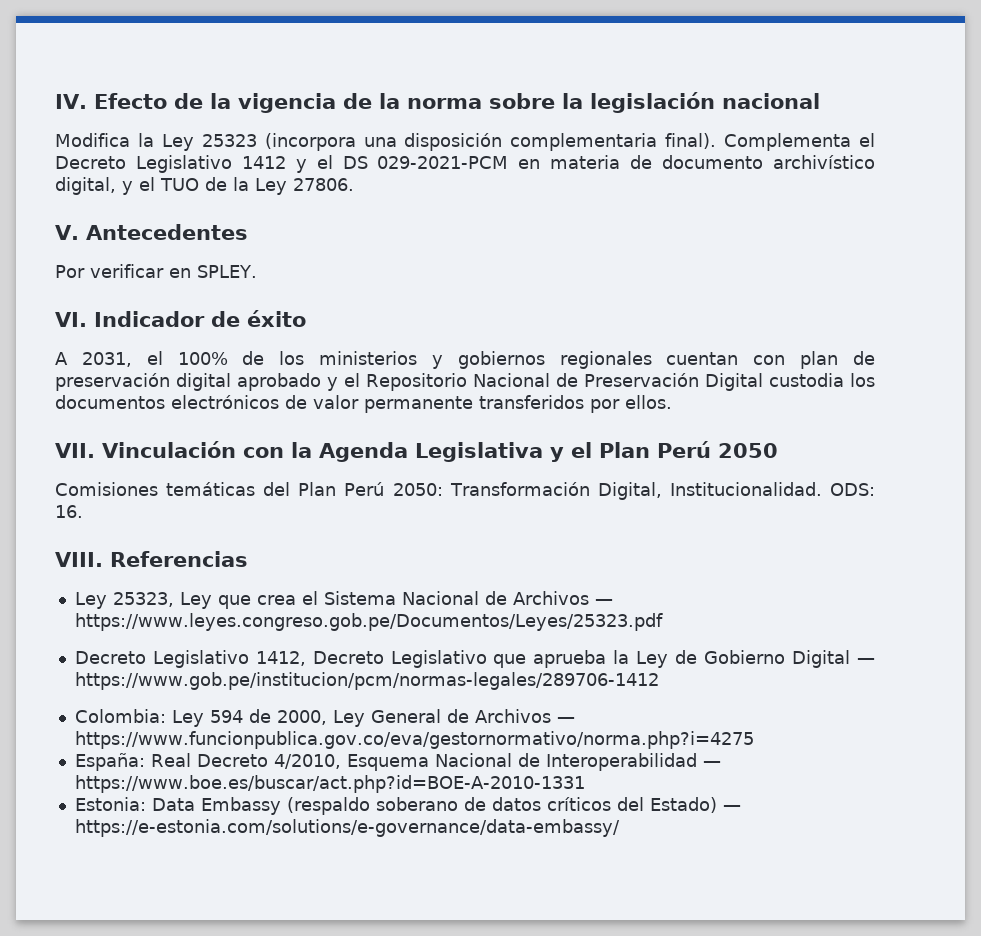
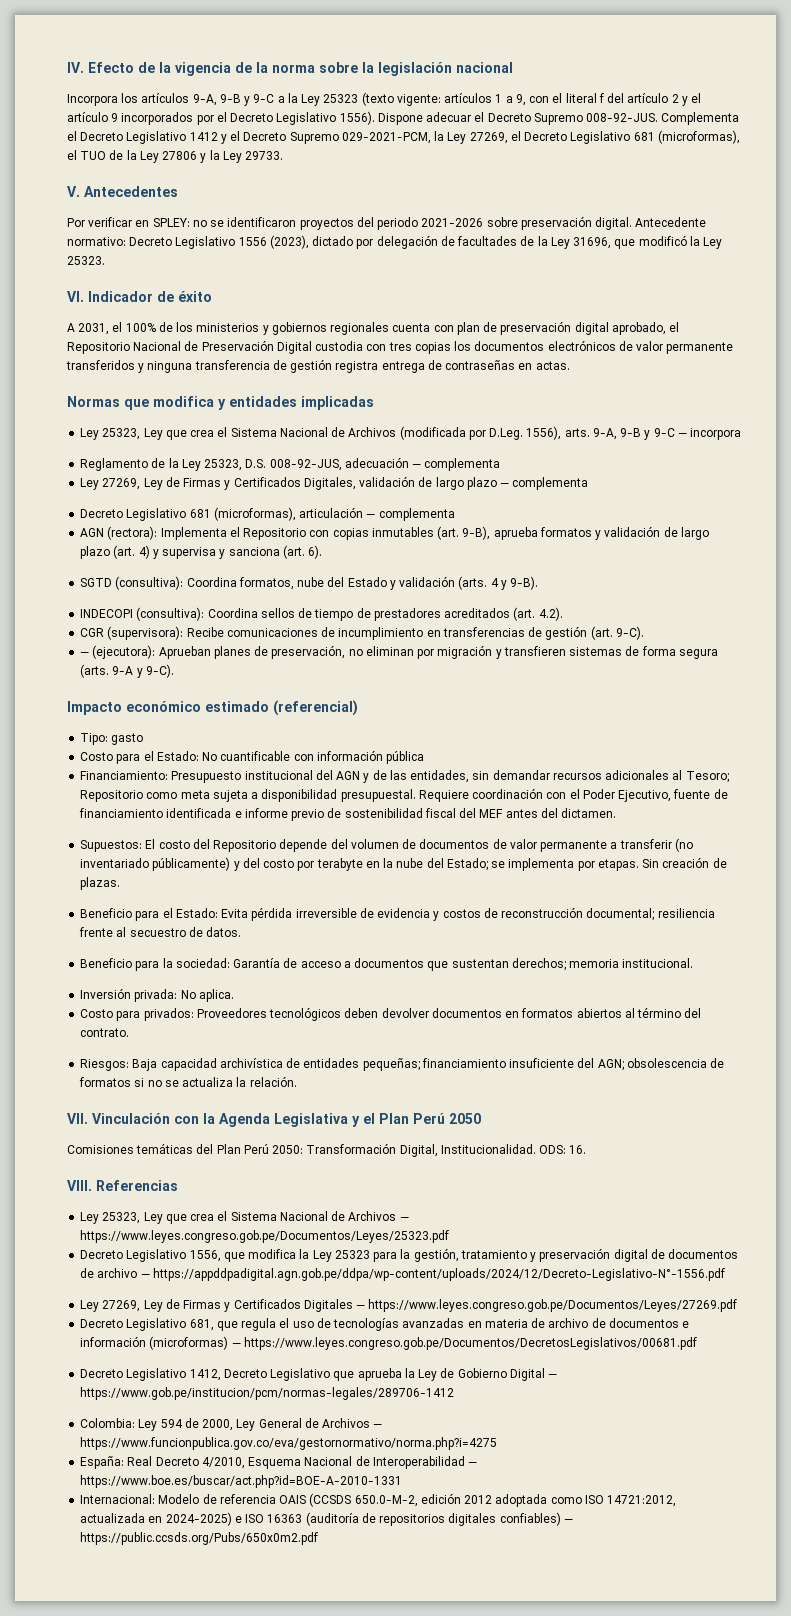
[55,133,717,151] Modifica la Ley 25323 (incorpora una disposición complementaria final). -> [67,92,702,106] [67,111,659,125] Incorpora los artículos 9-A, 9-B y 9-C a la Ley 25323 (texto vigente: artículos 1 a 9, con el literal f del artículo 2 y el artículo 9 incorporados por el Decreto Legislativo 1556). Dispone adecuar el Decreto Supremo 008-92-JUS.
[342,155,875,169] [55,177,133,195] DS 029-2021-PCM en materia de documento archivístico digital, y -> [243,130,740,144] Decreto Supremo 029-2021-PCM, la Ley 27269, el Decreto Legislativo 681 (microformas),
[293,178,354,191] 27806. -> [162,150,284,163] 27806 y la Ley 29733.
[197,265,257,278] SPLEY. -> [152,216,707,230] [67,235,723,249] [67,256,105,265] SPLEY: no se identificaron proyectos del periodo 2021-2026 sobre preservación digital. Antecedente normativo: Decreto Legislativo 1556 (2023), dictado por delegación de facultades de la Ley 31696, que modificó la Ley 25323.
[666,352,739,365] cuentan -> [392,323,431,332] cuenta
[237,373,339,391] aprobado y -> [611,322,666,335] aprobado,
(844, 380) none -> [366,342,451,354] con tres copias
[590,395,672,413] por ellos. -> [138,359,570,373] [67,396,374,410] [80,426,742,440] [80,457,501,471] [80,476,589,490] [80,507,455,521] [80,526,709,540] [80,545,323,559] [80,576,539,590] [80,607,563,621] [80,626,644,640] [80,645,718,659] [80,664,174,678] [67,700,358,716] [80,733,144,745] [80,750,425,764] [80,770,729,783] [80,788,728,802] [79,808,617,821] [80,838,693,852] [80,857,727,871] [80,877,121,890] [80,907,715,921] [79,927,242,937] [80,958,694,971] [80,988,234,1002] [80,1007,702,1021] [80,1028,130,1037] [80,1058,725,1071] [79,1076,297,1087] y ninguna transferencia de gestión registra entrega de contraseñas en actas. // Normas que modifica y entidades implicadas // Ley 25323, Ley que crea el Sistema Nacional de Archivos (modificada por D.Leg. 1556), arts. 9-A, 9-B y 9-C — incorpora // Reglamento de la Ley 25323, D.S. 008-92-JUS, adecuación — complementa // Ley 27269, Ley de Firmas y Certificados Digitales, validación de largo plazo — complementa // Decreto Legislativo 681 (microformas), articulación — complementa // AGN (rectora): Implementa el Repositorio con copias inmutables (art. 9-B), aprueba formatos y validación de largo plazo (art. 4) y supervisa y sanciona (art. 6). // SGTD (consultiva): Coordina formatos, nube del Estado y validación (arts. 4 y 9-B). // INDECOPI (consultiva): Coordina sellos de tiempo de prestadores acreditados (art. 4.2). // CGR (supervisora): Recibe comunicaciones de incumplimiento en transferencias de gestión (art. 9-C). // — (ejecutora): Aprueban planes de preservación, no eliminan por migración y transfieren sistemas de forma segura (arts. 9-A y 9-C). // Impacto económico estimado (referencial) // Tipo: gasto // Costo para el Estado: No cuantificable con información pública // Financiamiento: Presupuesto institucional del AGN y de las entidades, sin demandar recursos adicionales al Tesoro; Repositorio como meta sujeta a disponibilidad presupuestal. Requiere coordinación con el Poder Ejecutivo, fuente de financiamiento identificada e informe previo de sostenibilidad fiscal del MEF antes del dictamen. // Supuestos: El costo del Repositorio depende del volumen de documentos de valor permanente a transferir (no inventariado públicamente) y del costo por terabyte en la nube del Estado; se implementa por etapas. Sin creación de plazas. // Beneficio para el Estado: Evita pérdida irreversible de evidencia y costos de reconstrucción documental; resiliencia frente al secuestro de datos. // Beneficio para la sociedad: Garantía de acceso a documentos que sustentan derechos; memoria institucional. // Inversión privada: No aplica. // Costo para privados: Proveedores tecnológicos deben devolver documentos en formatos abiertos al término del contrato. // Riesgos: Baja capacidad archivística de entidades pequeñas; financiamiento insuficiente del AGN; obsolescencia de formatos si no se actualiza la relación.
(663, 622) none -> [80,1248,739,1262] [80,1268,725,1281] [80,1299,738,1312] [80,1318,690,1331] [80,1336,697,1350] // Decreto Legislativo 1556, que modifica la Ley 25323 para la gestión, tratamiento y preservación digital de documentos de archivo — https://appddpadigital.agn.gob.pe/ddpa/wp-content/uploads/2024/12/Decreto-Legislativo-N°-1556.pdf // Ley 27269, Ley de Firmas y Certificados Digitales — https://www.leyes.congreso.gob.pe/Documentos/Leyes/27269.pdf // Decreto Legislativo 681, que regula el uso de tecnologías avanzadas en materia de archivo de documentos e información (microformas) — https://www.leyes.congreso.gob.pe/Documentos/DecretosLegislativos/00681.pdf
[74,797,741,815] [74,819,620,837] Estonia: Data Embassy (respaldo soberano de datos críticos del Estado) — https://e-estonia.com/solutions/e-governance/data-embassy/ -> [80,1493,677,1507] [80,1512,573,1526] [80,1532,319,1545] Internacional: Modelo de referencia OAIS (CCSDS 650.0-M-2, edición 2012 adoptada como ISO 14721:2012, actualizada en 2024-2025) e ISO 16363 (auditoría de repositorios digitales confiables) — https://public.ccsds.org/Pubs/650x0m2.pdf

